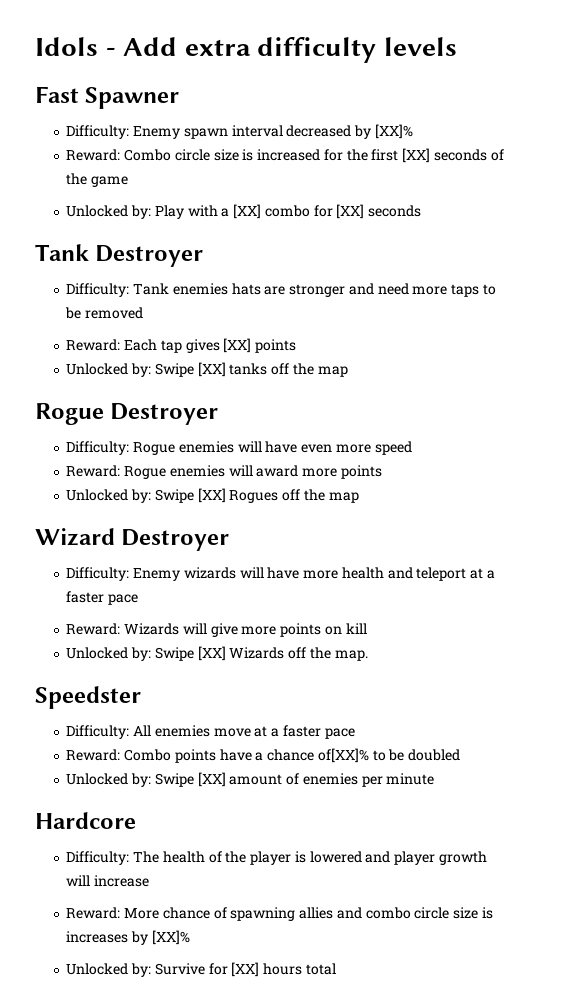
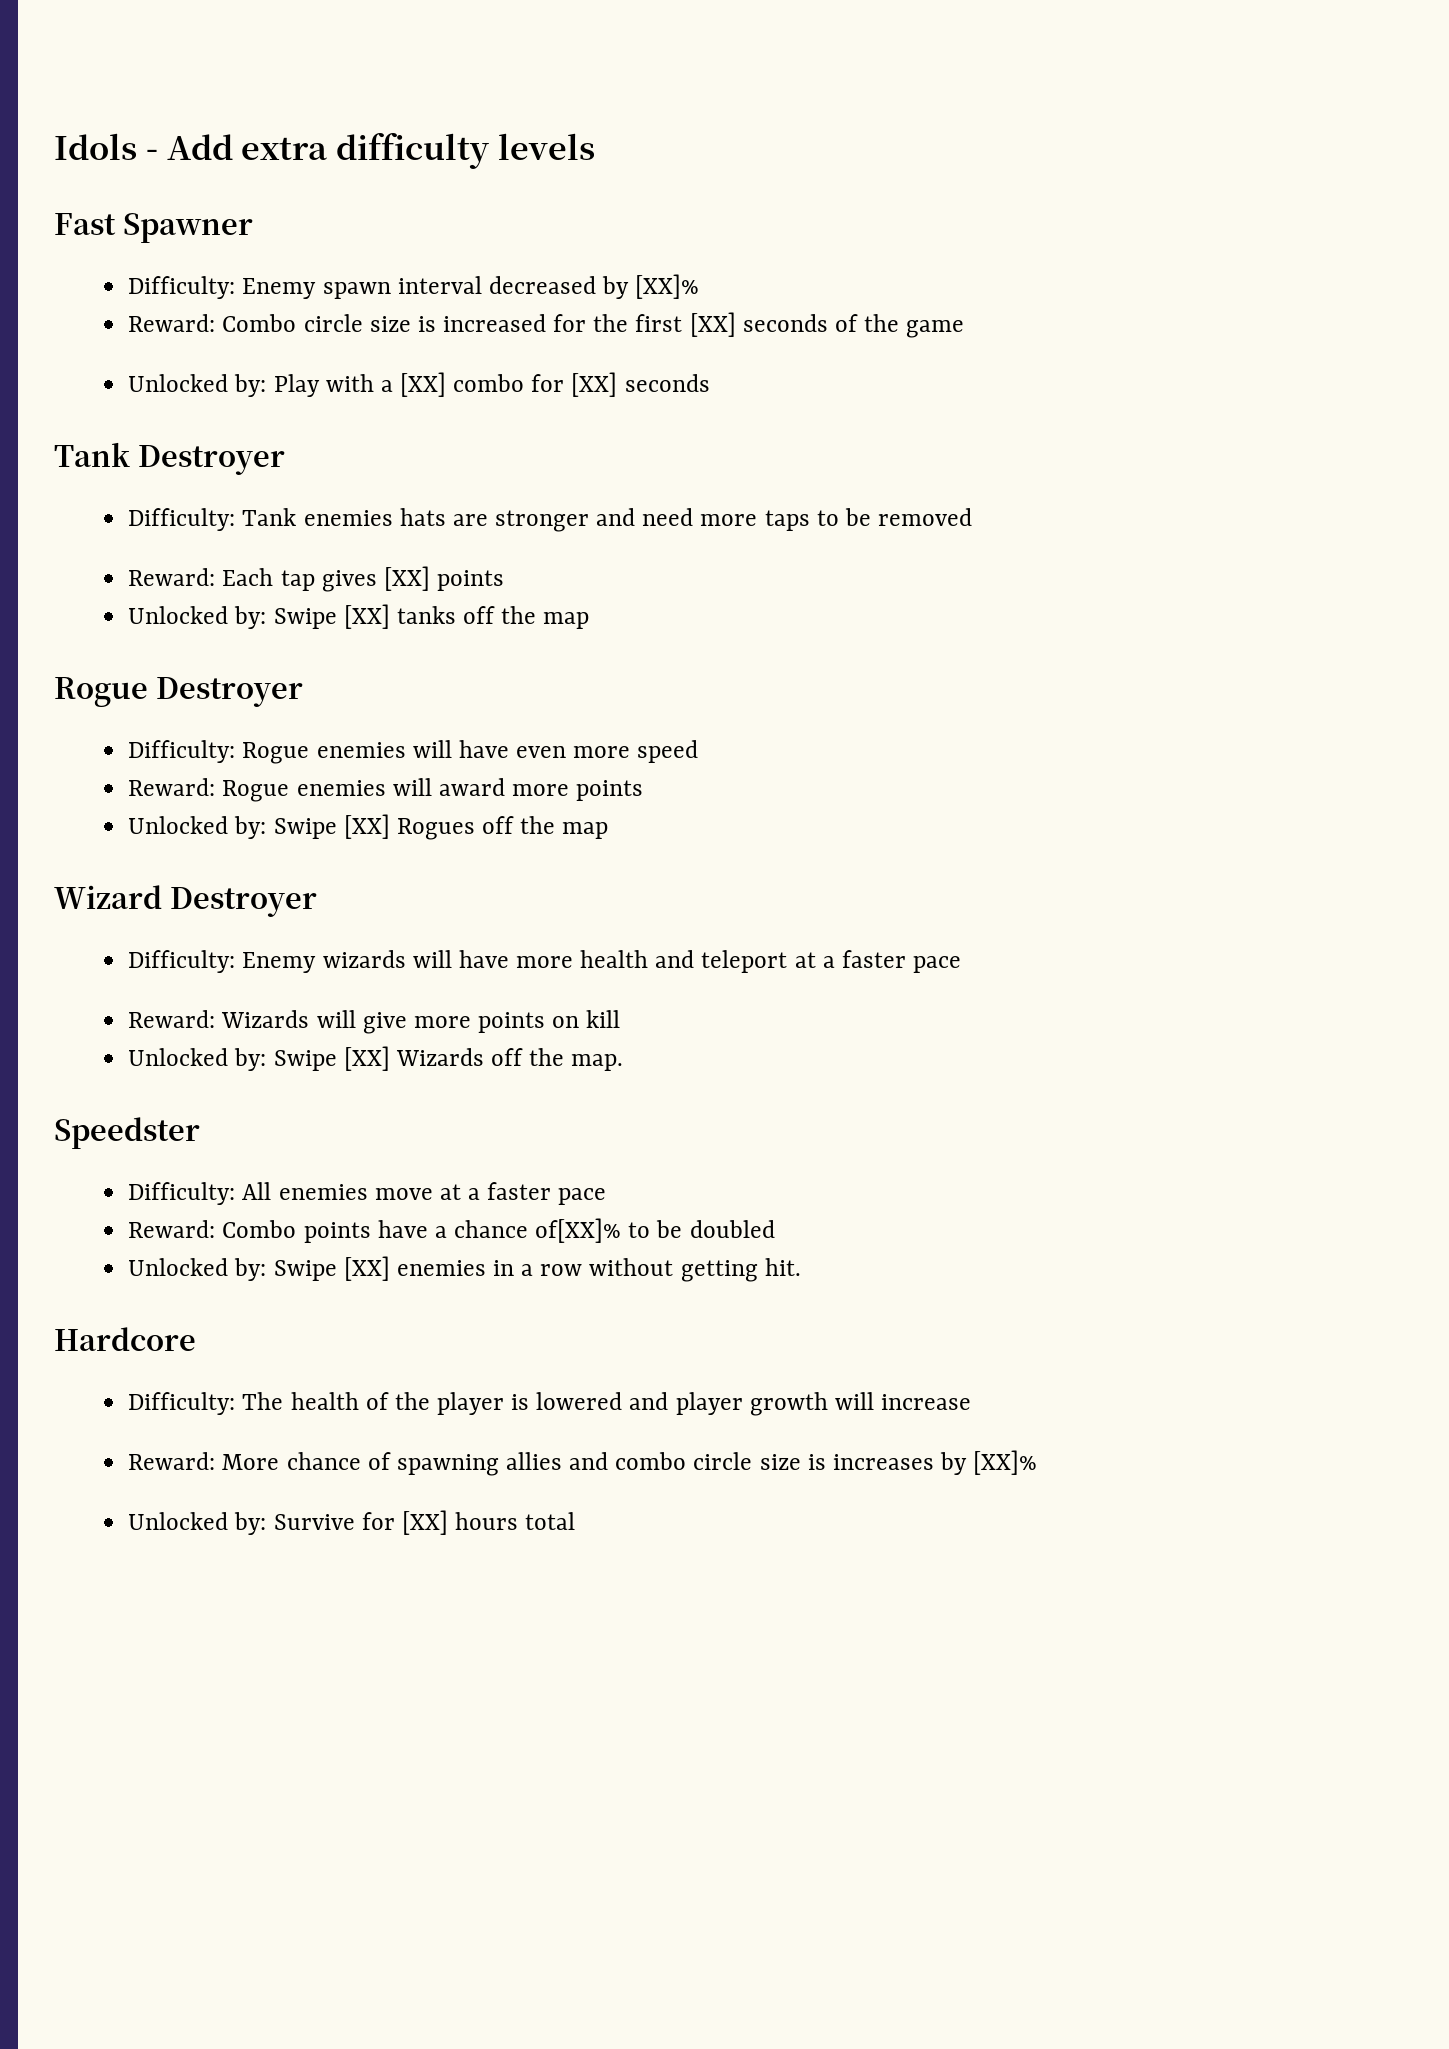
[229,773,435,787] amount of enemies per minute -> [396,1258,801,1282] enemies in a row without getting hit.

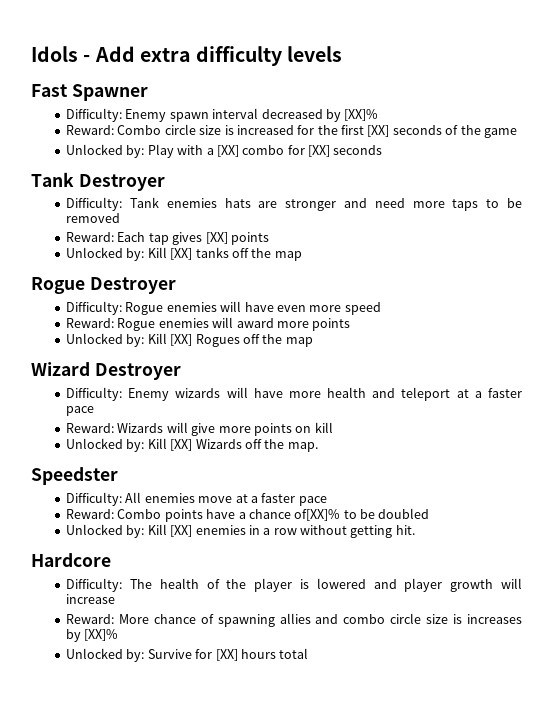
[273,608,337,629] Swipe -> [147,247,167,258] Kill
[273,818,337,839] Swipe -> [147,333,167,344] Kill
[273,1050,337,1071] Swipe -> [147,438,167,449] Kill
[273,1260,337,1281] Swipe -> [147,524,167,535] Kill

